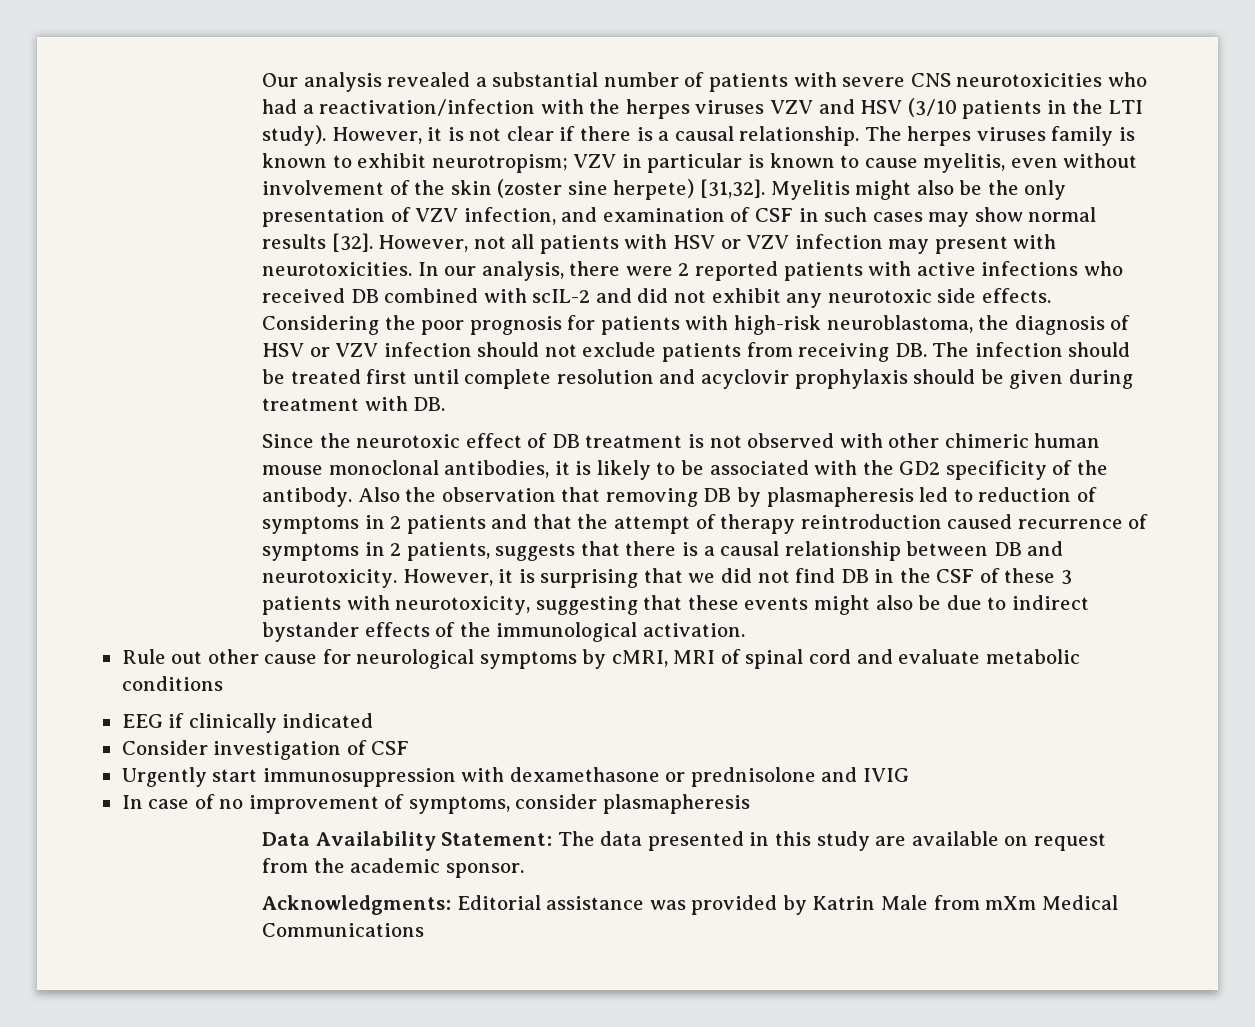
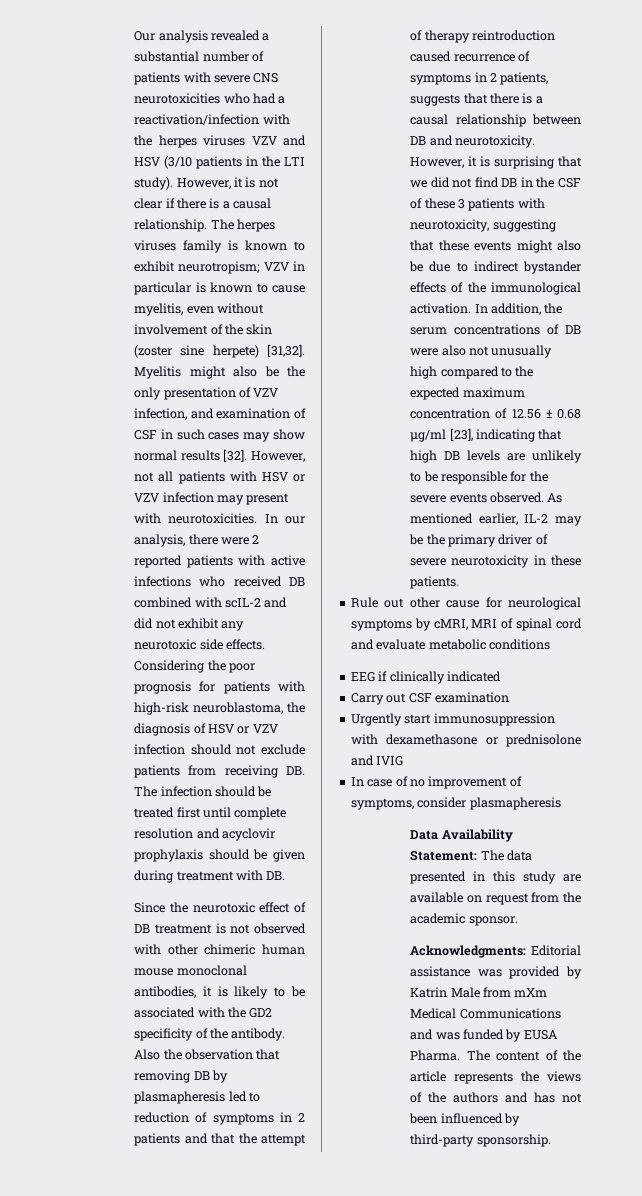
(745, 630) none -> [474,303,563,315] [410,324,581,335] [410,345,553,358] [410,366,534,379] [410,387,525,400] [410,408,581,419] [410,428,563,442] [410,450,582,463] [410,471,548,484] [410,492,563,503] [410,513,582,526] [409,534,548,547] [410,555,581,568] [410,576,460,589] In addition, the serum concentrations of DB were also not unusually high compared to the expected maximum concentration of 12.56 ± 0.68 µg/ml [23], indicating that high DB levels are unlikely to be responsible for the severe events observed. As mentioned earlier, IL-2 may be the primary driver of severe neurotoxicity in these patients.
[121,740,410,760] Consider investigation of CSF -> [350,692,509,705] Carry out CSF examination
(425, 930) none -> [410,1029,557,1042] [410,1050,581,1061] [410,1071,581,1084] [410,1092,582,1103] [409,1113,520,1126] [410,1134,551,1147] and was funded by EUSA Pharma. The content of the article represents the views of the authors and has not been influenced by third-party sponsorship.

